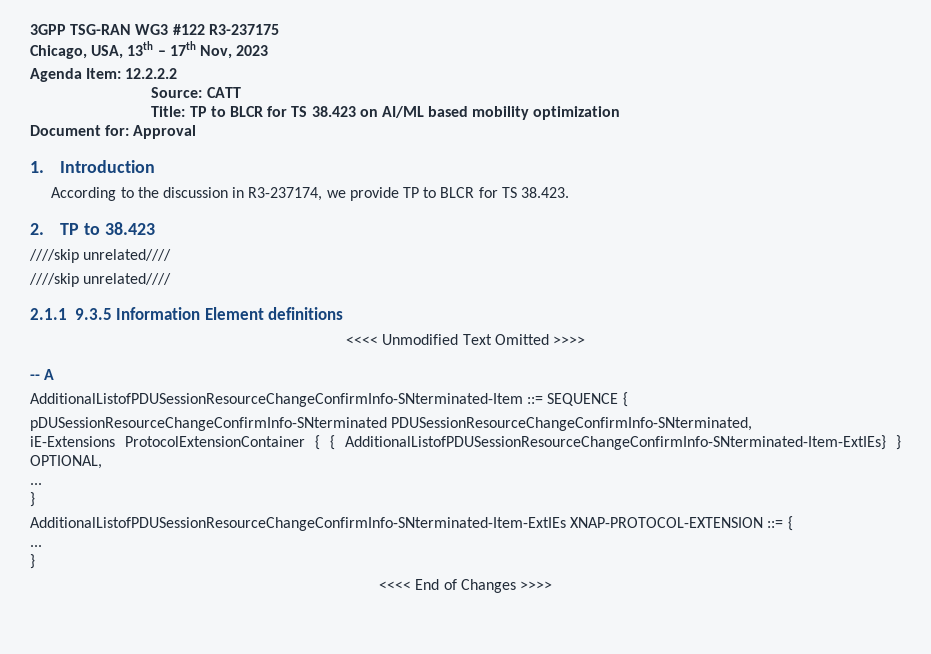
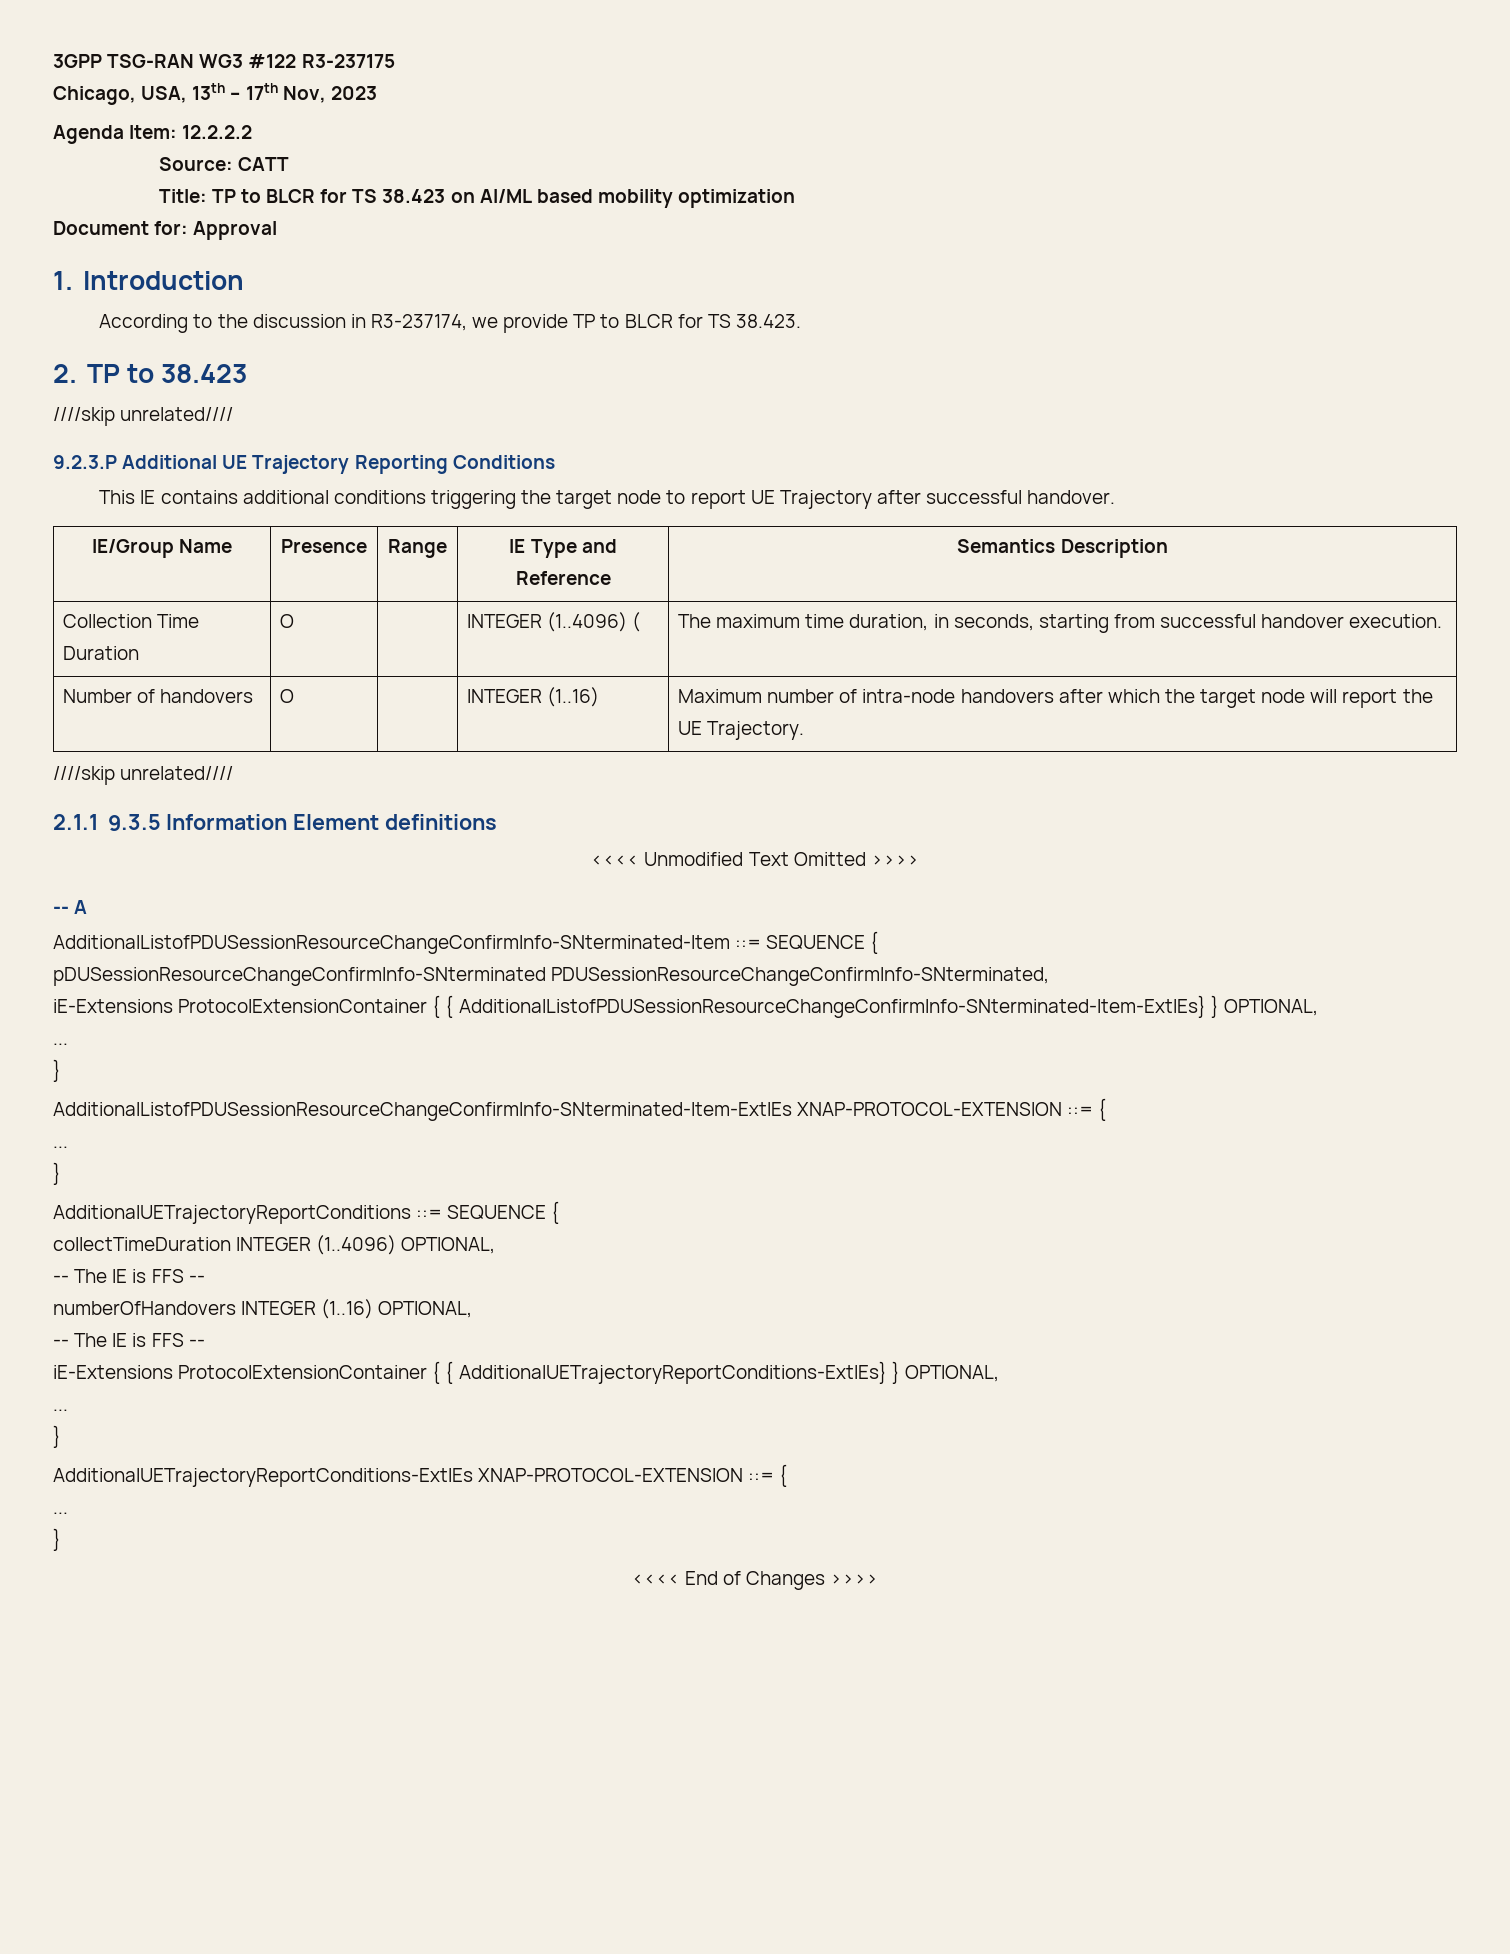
(172, 255) none -> [53,455,555,474] [99,490,1116,509] [91,539,233,558] [281,539,367,553] [388,539,447,558] [509,539,617,558] [515,571,611,585] [957,539,1168,558] [62,614,200,628] [62,646,139,660] [279,614,294,628] [466,612,641,632] [677,614,1443,633] [62,689,254,703] [279,689,294,703] [466,687,600,707] [677,689,1433,708] [677,721,805,740] // 9.2.3.P Additional UE Trajectory Reporting Conditions // This IE contains additional conditions triggering the target node to report UE Trajectory after successful handover. // IE/Group Name | Presence | Range | IE Type and Reference | Semantics Description // Collection Time Duration | O | | INTEGER (1..4096) ( | The maximum time duration, in seconds, starting from successful handover execution. // Number of handovers | O | | INTEGER (1..16) | Maximum number of intra-node handovers after which the target node will report the UE Trajectory.
(35, 561) none -> [53,1201,560,1224] [53,1235,496,1255] [53,1269,205,1283] [53,1299,473,1319] [53,1333,205,1347] [53,1361,999,1384] [53,1409,68,1411] [53,1425,61,1448] [53,1464,788,1487] [53,1512,68,1514] [53,1528,61,1551] // AdditionalUETrajectoryReportConditions ::= SEQUENCE { // collectTimeDuration INTEGER (1..4096) OPTIONAL, // -- The IE is FFS -- // numberOfHandovers INTEGER (1..16) OPTIONAL, // -- The IE is FFS -- // iE-Extensions ProtocolExtensionContainer { { AdditionalUETrajectoryReportConditions-ExtIEs} } OPTIONAL, // ... // } // AdditionalUETrajectoryReportConditions-ExtIEs XNAP-PROTOCOL-EXTENSION ::= { // ... // }

